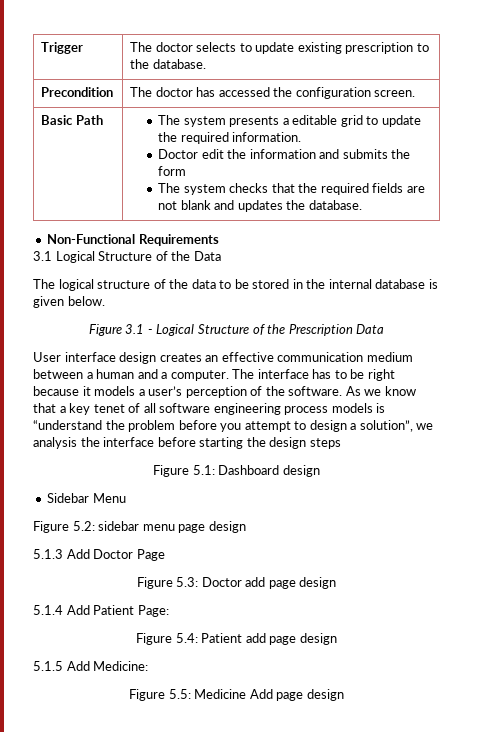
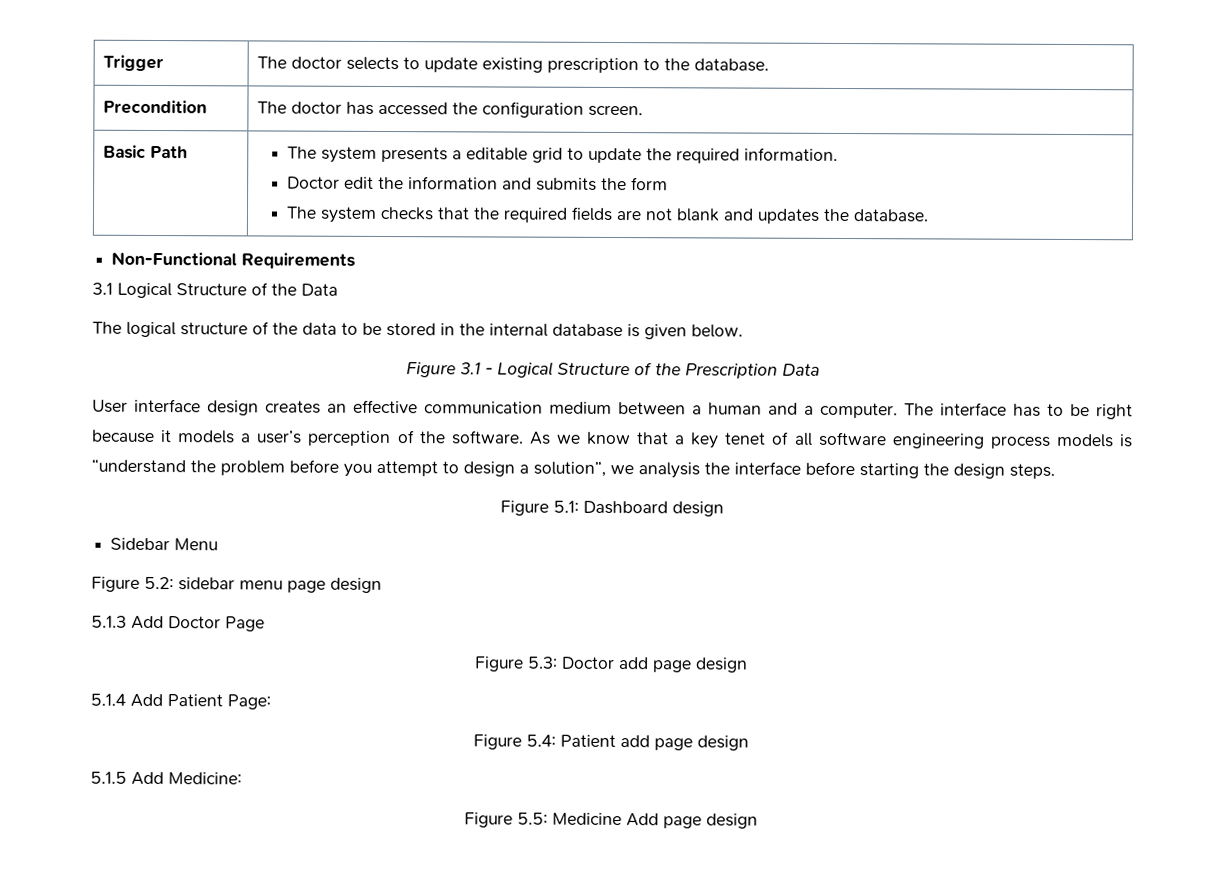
[309,438,341,449] steps -> [1009,463,1055,479] steps.

